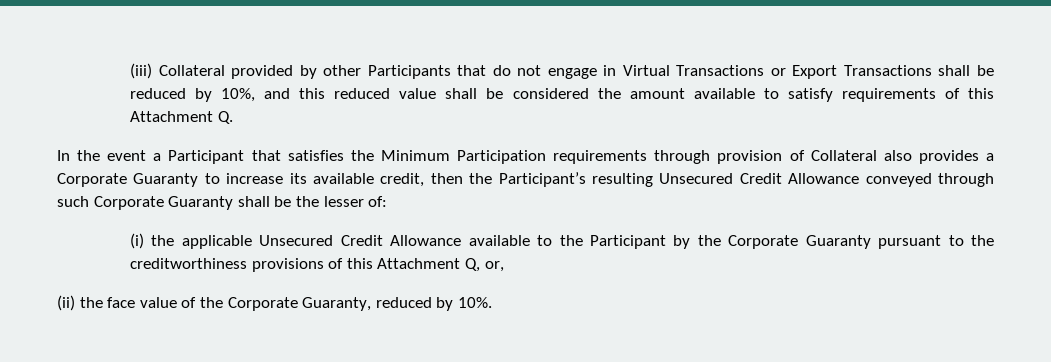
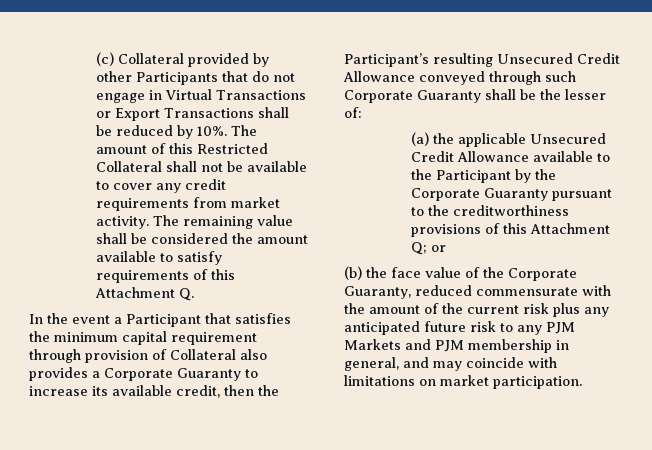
[130,63,153,79] (iii) -> [95,52,114,66] (c)
[221,88,391,102] 10%, and this reduced -> [196,125,257,136] [95,143,268,154] [95,161,307,172] [95,179,226,193] [95,197,280,211] [95,215,253,229] 10%. The amount of this Restricted Collateral shall not be available to cover any credit requirements from market activity. The remaining
[380,150,648,164] Minimum Participation requirements -> [54,331,257,345] minimum capital requirement
[130,233,145,249] (i) -> [410,132,429,146] (a)
[464,258,504,272] [57,295,75,311] Q, or, // (ii) -> [410,242,446,255] [344,266,362,280] Q; or // (b)
[436,297,492,311] by 10%. -> [476,285,611,296] [344,303,609,317] [344,321,575,335] [344,339,569,353] [344,357,557,371] [344,375,582,389] commensurate with the amount of the current risk plus any anticipated future risk to any PJM Markets and PJM membership in general, and may coincide with limitations on market participation.

